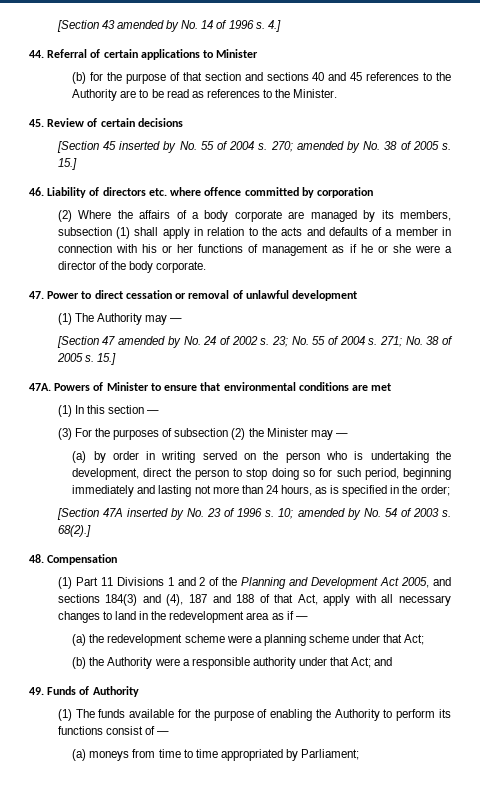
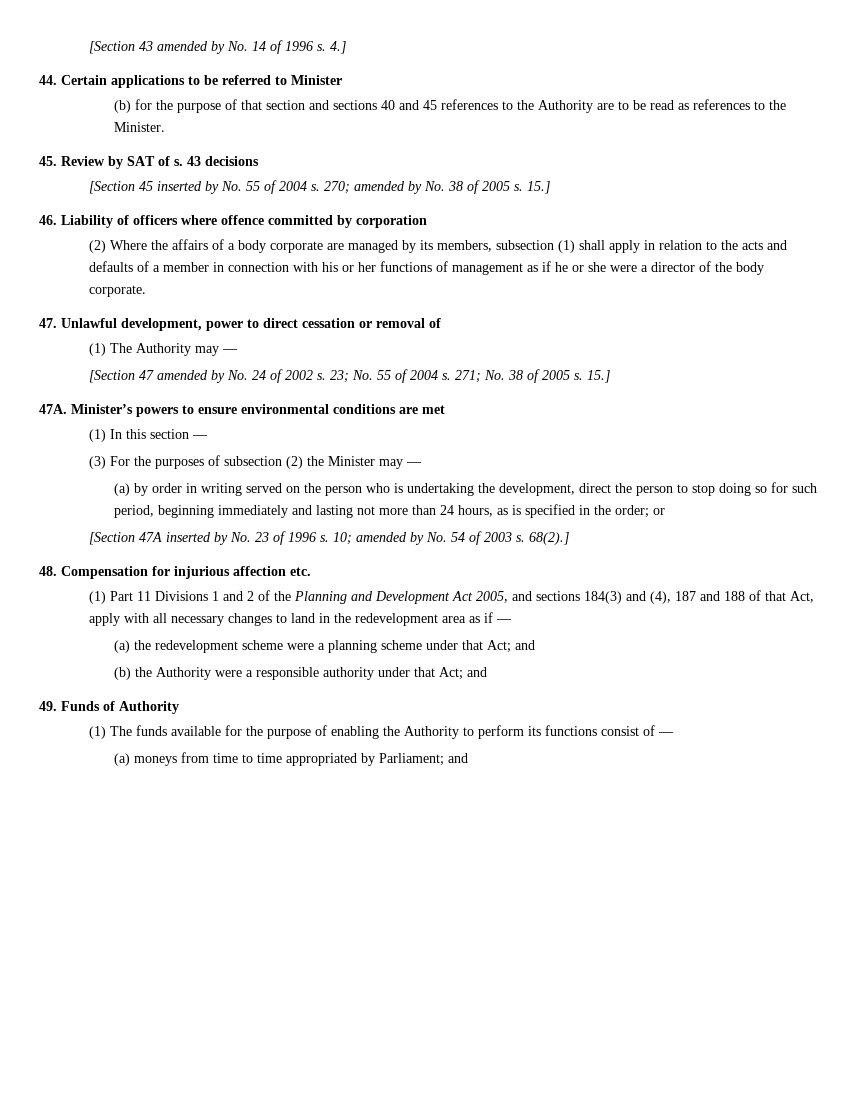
[47,49,200,60] Referral of certain applications -> [61,75,271,88] Certain applications to be referred
[87,118,135,127] of certain -> [108,156,201,169] by SAT of s. 43
[102,187,167,196] directors etc. -> [133,215,178,225] officers
[47,291,80,299] Power -> [61,318,243,331] Unlawful development, power
[245,290,358,301] unlawful development -> (441, 323) none
[54,382,149,391] Powers of Minister -> [71,404,179,417] Minister’s powers
[200,382,221,391] that -> (237, 410) none
(450, 490) none -> [653,508,666,515] or
(118, 559) none -> [152,566,311,579] for injurious affection etc.
(425, 639) none -> [515,640,536,650] and
(360, 754) none -> [448,753,469,763] and

